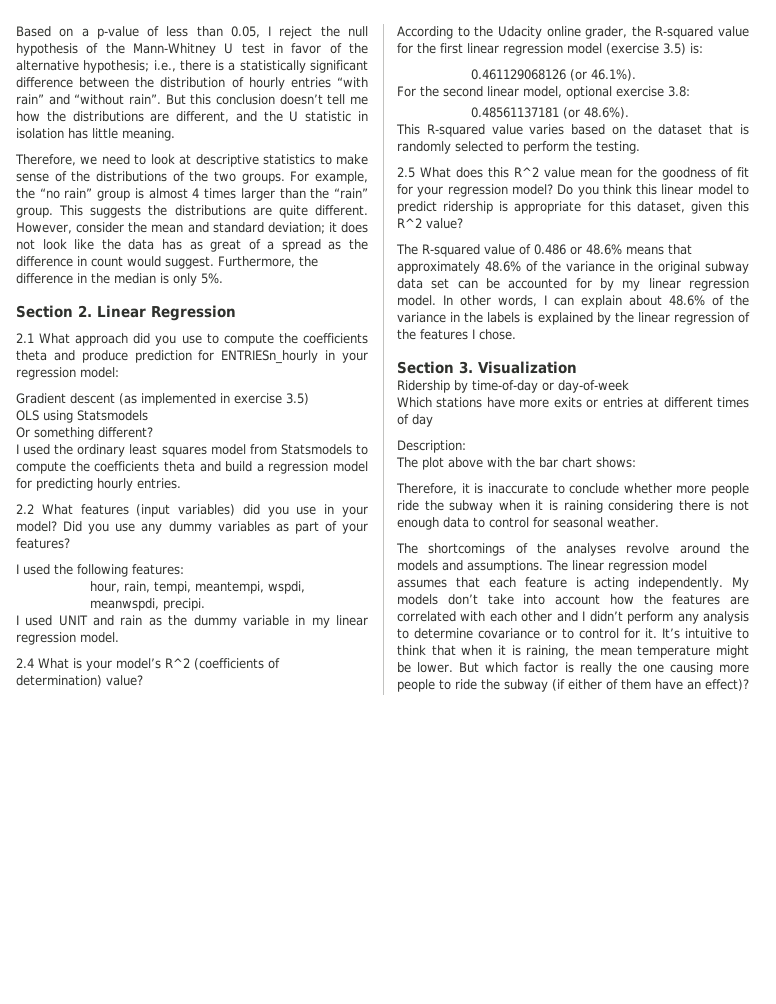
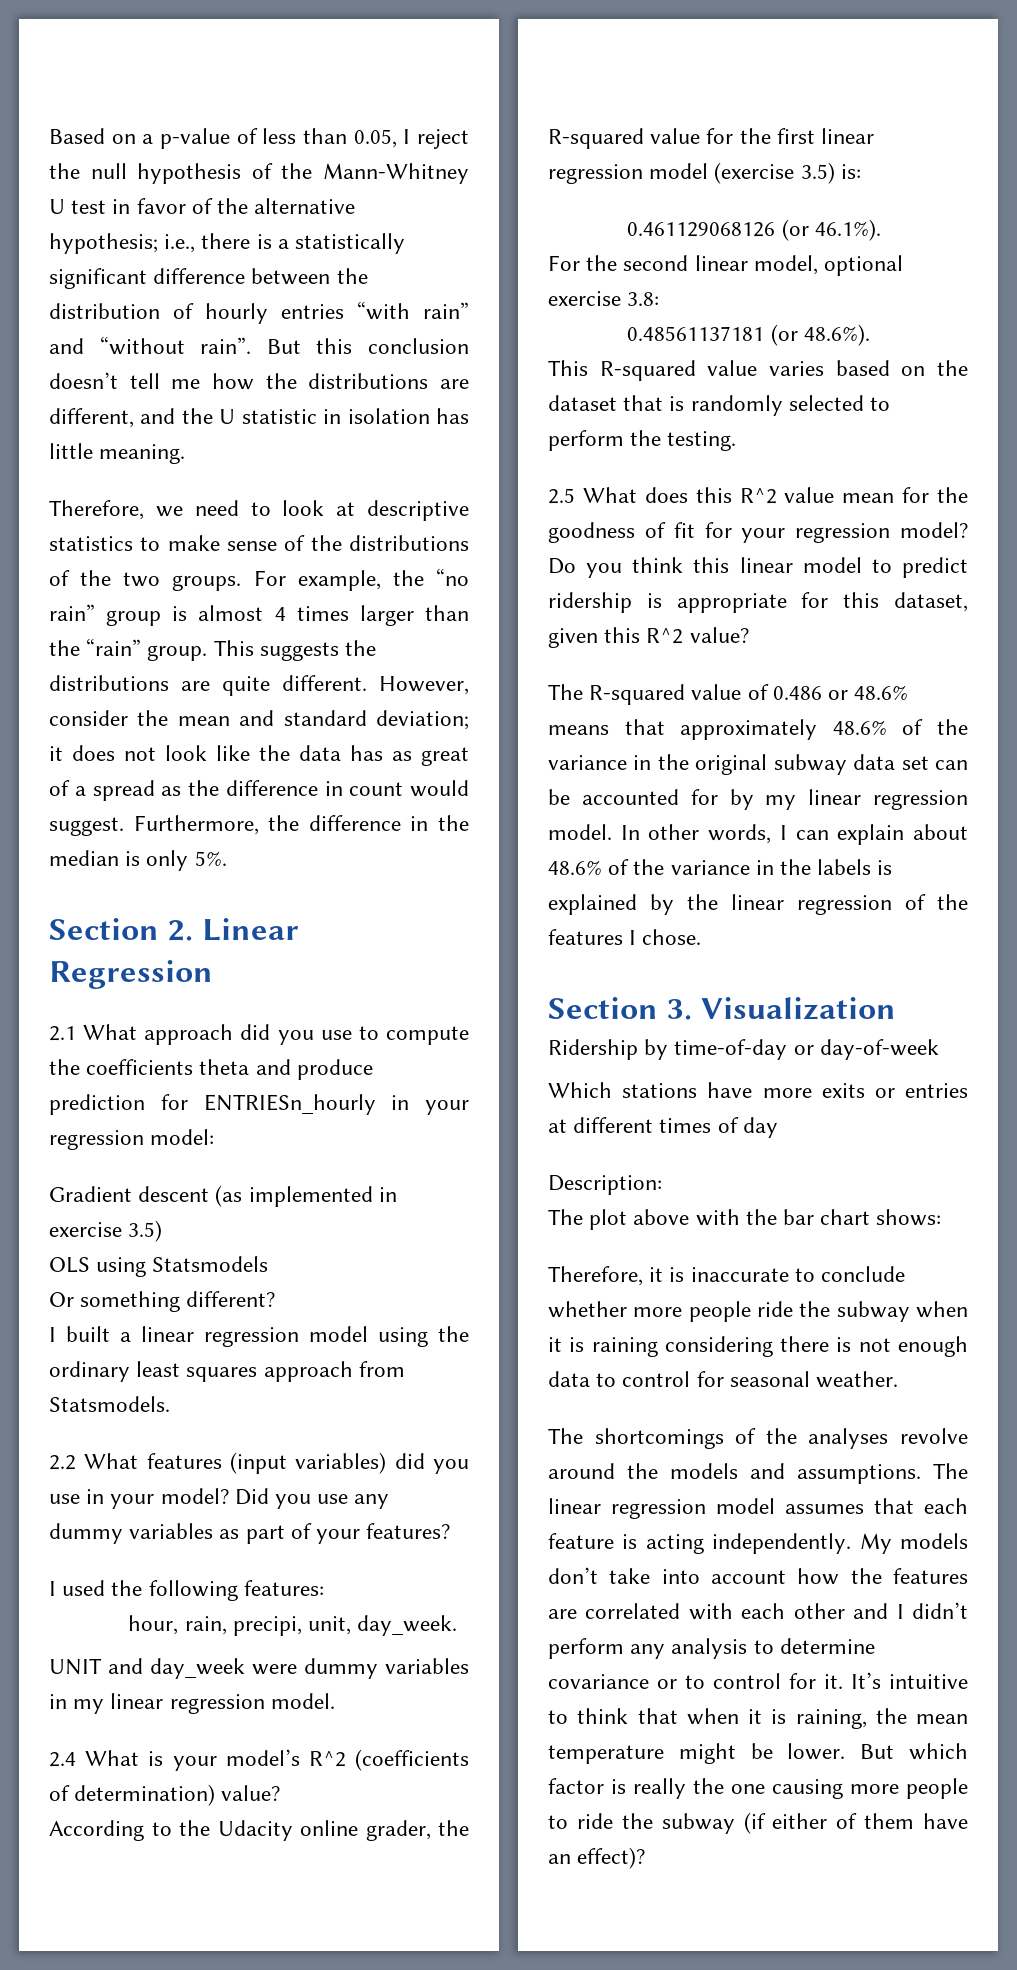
[23,444,368,457] [16,461,368,474] [16,478,181,491] used the ordinary least squares model from Statsmodels to compute the coefficients theta and build a regression model for predicting hourly entries. -> [66,1326,469,1347] [49,1361,405,1382] [49,1396,170,1412] built a linear regression model using the ordinary least squares approach from Statsmodels.
[154,581,306,594] [90,598,206,611] [16,615,289,628] tempi, meantempi, wspdi, meanwspdi, precipi. // I used UNIT and rain as the dummy variable -> [232,1615,458,1636] [49,1658,469,1679] precipi, unit, day_week. // UNIT and day_week were dummy variables

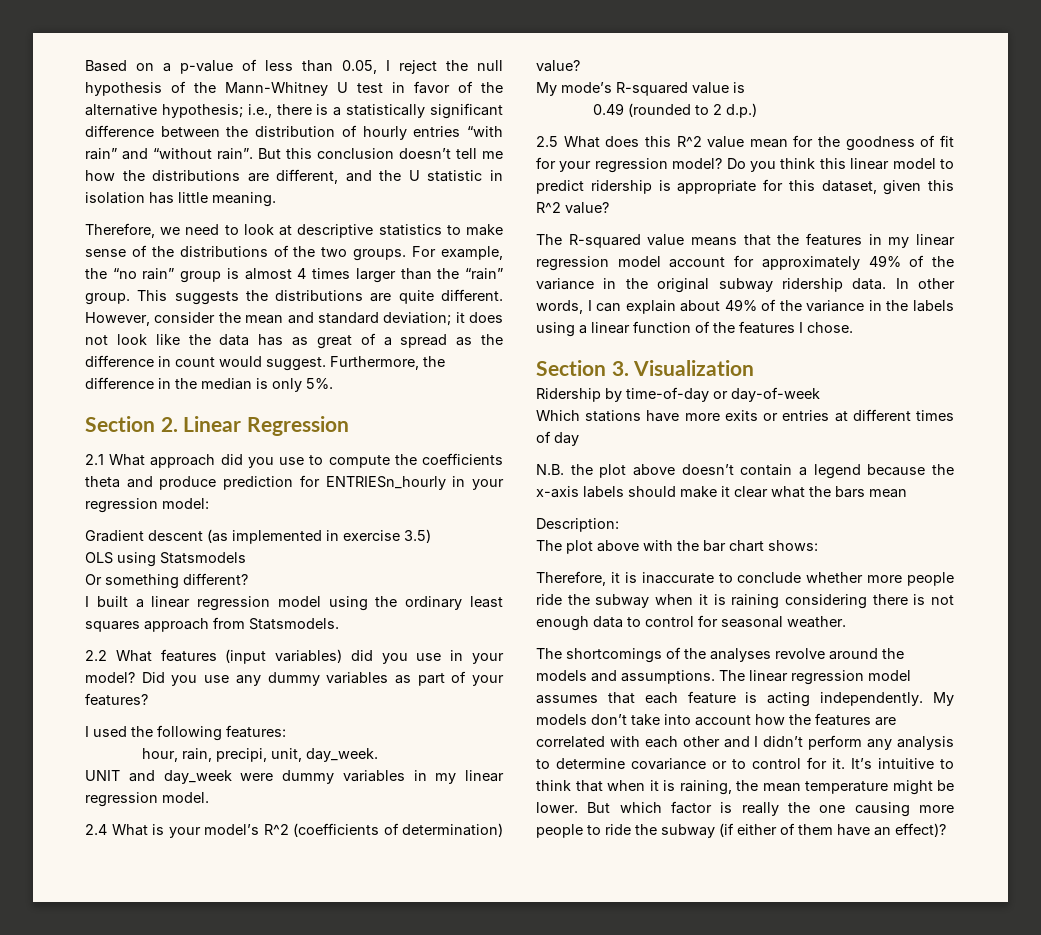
[49,1820,469,1841] [548,128,875,149] [548,162,861,184] [627,219,881,241] [548,255,904,276] [548,291,660,306] [627,324,870,346] [548,360,968,381] [548,395,891,416] [548,430,737,451] According to the Udacity online grader, the R-squared value for the first linear regression model (exercise 3.5) is: // 0.461129068126 (or 46.1%). // For the second linear model, optional exercise 3.8: // 0.48561137181 (or 48.6%). // This R-squared value varies based on the dataset that is randomly selected to perform the testing. -> [536,82,745,96] [592,103,757,118] My mode’s R-squared value is // 0.49 (rounded to 2 d.p.)
[747,684,909,700] [548,719,887,740] of 0.486 or 48.6% means that approximately 48.6% -> [691,233,955,248] [536,255,901,271] means that the features in my linear regression model account for approximately 49%
[853,754,968,770] [548,789,968,810] [548,824,612,840] data set can be accounted for by my linear regression model. -> [781,278,887,292] ridership data.
[548,860,602,875] 48.6% -> [724,299,757,311] 49%
[877,860,893,875] [548,894,892,915] is explained by the linear regression -> [536,321,691,337] using a linear function
(778, 1127) none -> [536,464,954,479] [536,486,907,498] // N.B. the plot above doesn’t contain a legend because the x-axis labels should make it clear what the bars mean

